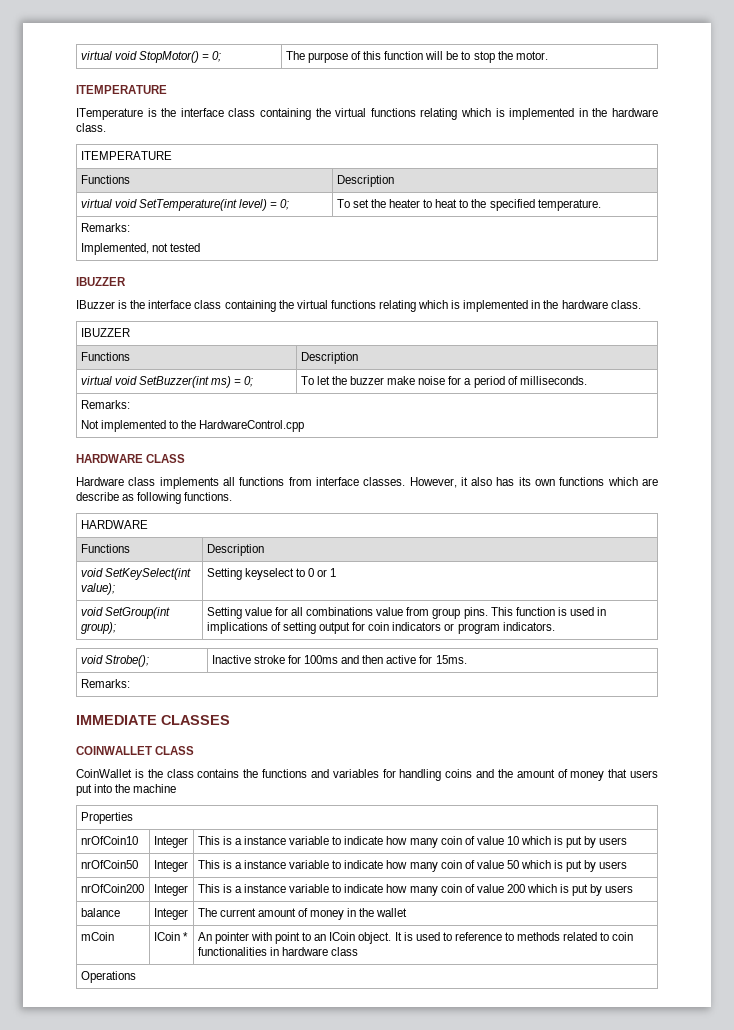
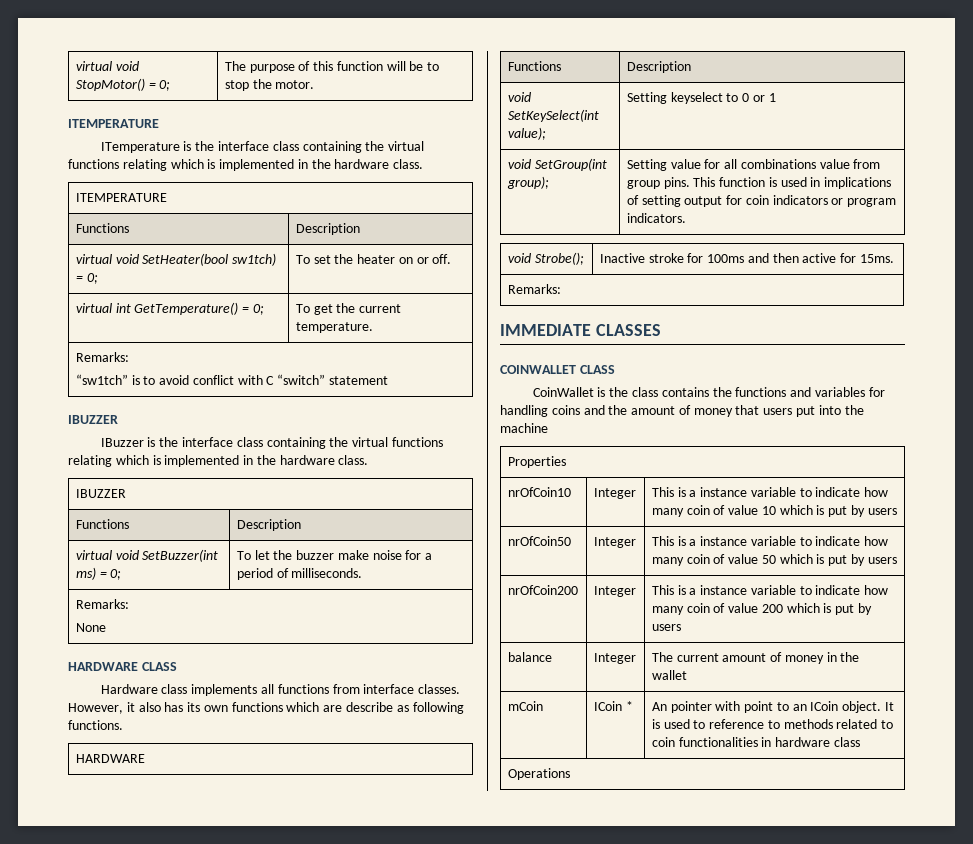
[138,199,268,211] SetTemperature(int level) -> [142,253,277,266] SetHeater(bool sw1tch)
[423,199,601,211] [80,223,130,232] [80,243,200,255] to heat to the specified temperature. // Remarks: // Implemented, not tested -> [398,254,452,264] [75,302,264,315] [295,303,402,315] [295,322,373,333] [75,352,129,362] [75,374,388,385] on or off. // virtual int GetTemperature() = 0; | To get the current temperature. // Remarks: // “sw1tch” is to avoid conflict with C “switch” statement
[80,420,305,432] // Not implemented to the HardwareControl.cpp -> [75,623,106,632] // None

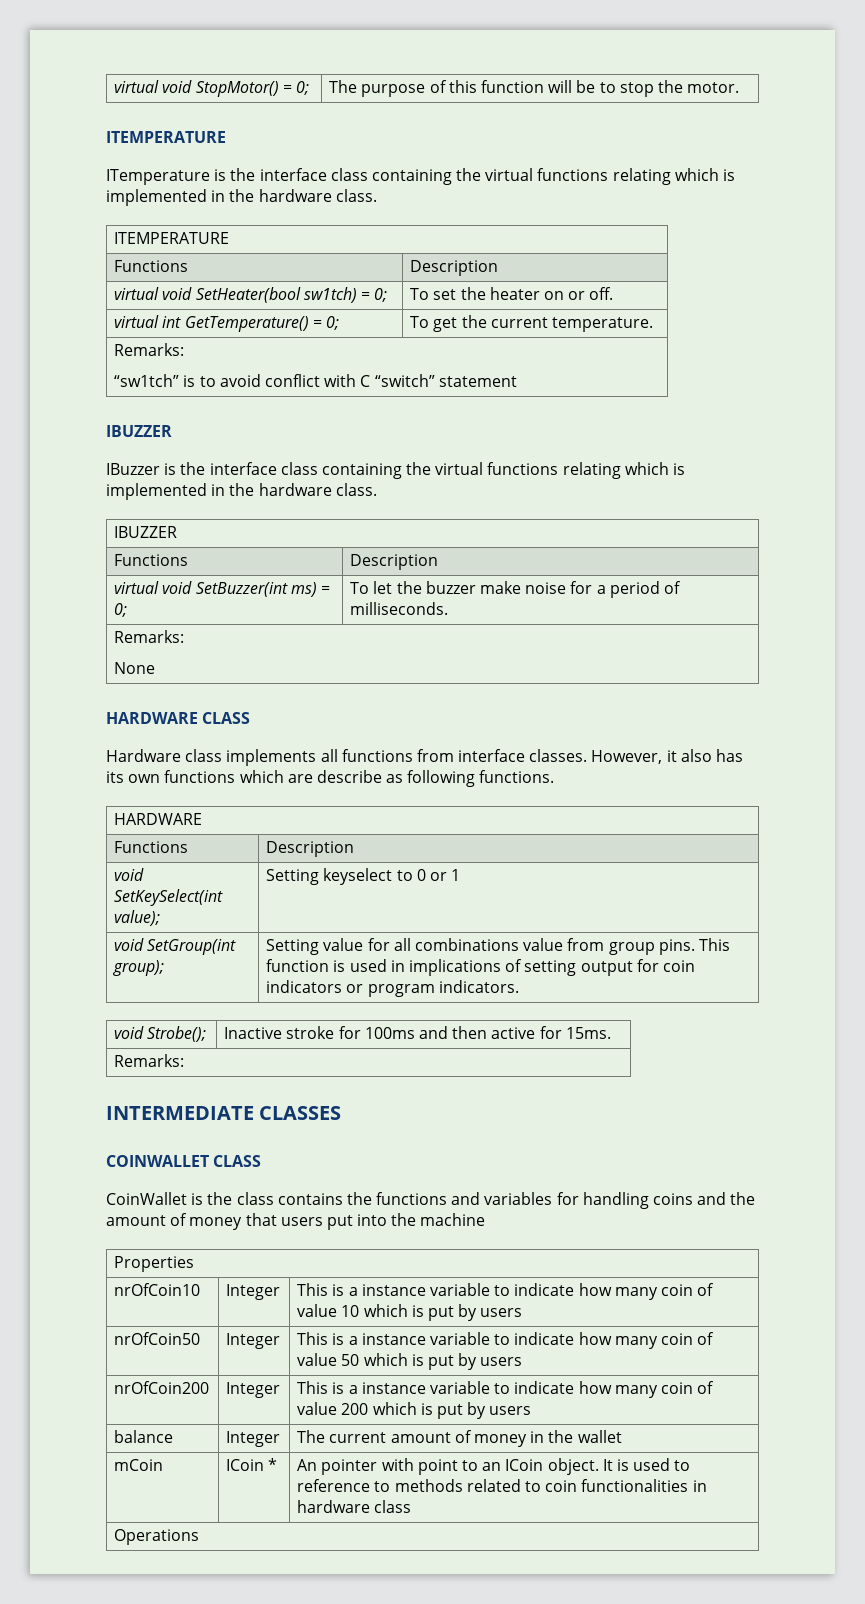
[500,324,591,336] IMMEDIATE -> [106,1106,254,1120] INTERMEDIATE

